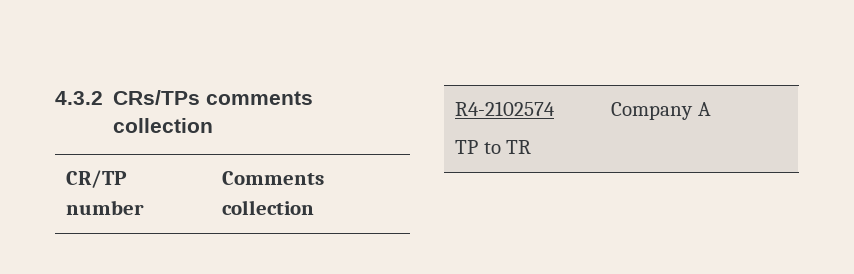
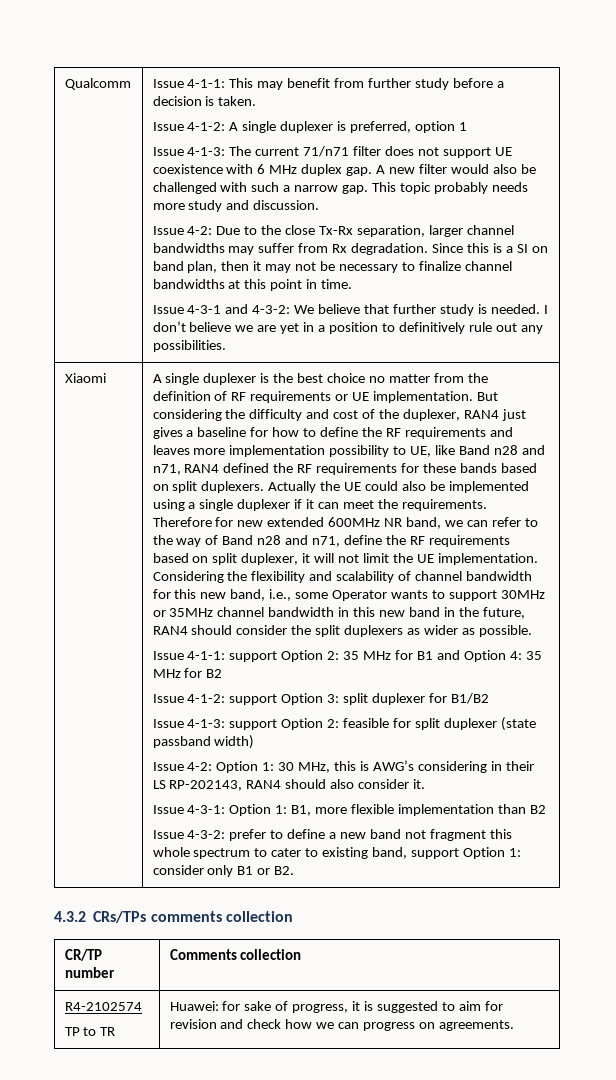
(55, 98) none -> [64,78,131,90] [152,78,504,90] [152,96,257,106] [152,121,467,133] [152,146,512,158] [152,164,536,176] [152,182,528,194] [152,200,320,212] [152,225,514,237] [152,243,548,255] [152,261,512,273] [152,279,353,291] [152,304,548,316] [152,321,543,334] [152,340,226,352] [64,373,106,383] [152,373,488,385] [152,391,498,403] [152,409,526,421] [152,427,513,439] [152,445,545,457] [152,463,537,475] [152,481,529,493] [152,499,487,511] [152,517,538,529] [152,535,510,547] [152,553,538,565] [152,571,532,583] [152,589,545,601] [152,607,525,619] [152,625,532,637] [152,650,542,662] [152,668,223,678] [152,693,489,705] [152,717,536,731] [152,735,255,749] [152,760,534,773] [152,779,426,791] [152,804,546,816] [152,829,512,841] [152,847,521,859] [152,865,295,877] Qualcomm | Issue 4-1-1: This may benefit from further study before a decision is taken. // Issue 4-1-2: A single duplexer is preferred, option 1 // Issue 4-1-3: The current 71/n71 filter does not support UE coexistence with 6 MHz duplex gap. A new filter would also be challenged with such a narrow gap. This topic probably needs more study and discussion. // Issue 4-2: Due to the close Tx-Rx separation, larger channel bandwidths may suffer from Rx degradation. Since this is a SI on band plan, then it may not be necessary to finalize channel bandwidths at this point in time. // Issue 4-3-1 and 4-3-2: We believe that further study is needed. I don’t believe we are yet in a position to definitively rule out any possibilities. // Xiaomi | A single duplexer is the best choice no matter from the definition of RF requirements or UE implementation. But considering the difficulty and cost of the duplexer, RAN4 just gives a baseline for how to define the RF requirements and leaves more implementation possibility to UE, like Band n28 and n71, RAN4 defined the RF requirements for these bands based on split duplexers. Actually the UE could also be implemented using a single duplexer if it can meet the requirements. Therefore for new extended 600MHz NR band, we can refer to the way of Band n28 and n71, define the RF requirements based on split duplexer, it will not limit the UE implementation. Considering the flexibility and scalability of channel bandwidth for this new band, i.e., some Operator wants to support 30MHz or 35MHz channel bandwidth in this new band in the future, RAN4 should consider the split duplexers as wider as possible. // Issue 4-1-1: support Option 2: 35 MHz for B1 and Option 4: 35 MHz for B2 // Issue 4-1-2: support Option 3: split duplexer for B1/B2 // Issue 4-1-3: support Option 2: feasible for split duplexer (state passband width) // Issue 4-2: Option 1: 30 MHz, this is AWG’s considering in their LS RP-202143, RAN4 should also consider it. // Issue 4-3-1: Option 1: B1, more flexible implementation than B2 // Issue 4-3-2: prefer to define a new band not fragment this whole spectrum to cater to existing band, support Option 1: consider only B1 or B2. //
[611,102,711,120] Company A -> [169,1001,503,1013] [169,1019,514,1031] Huawei: for sake of progress, it is suggested to aim for revision and check how we can progress on agreements.

